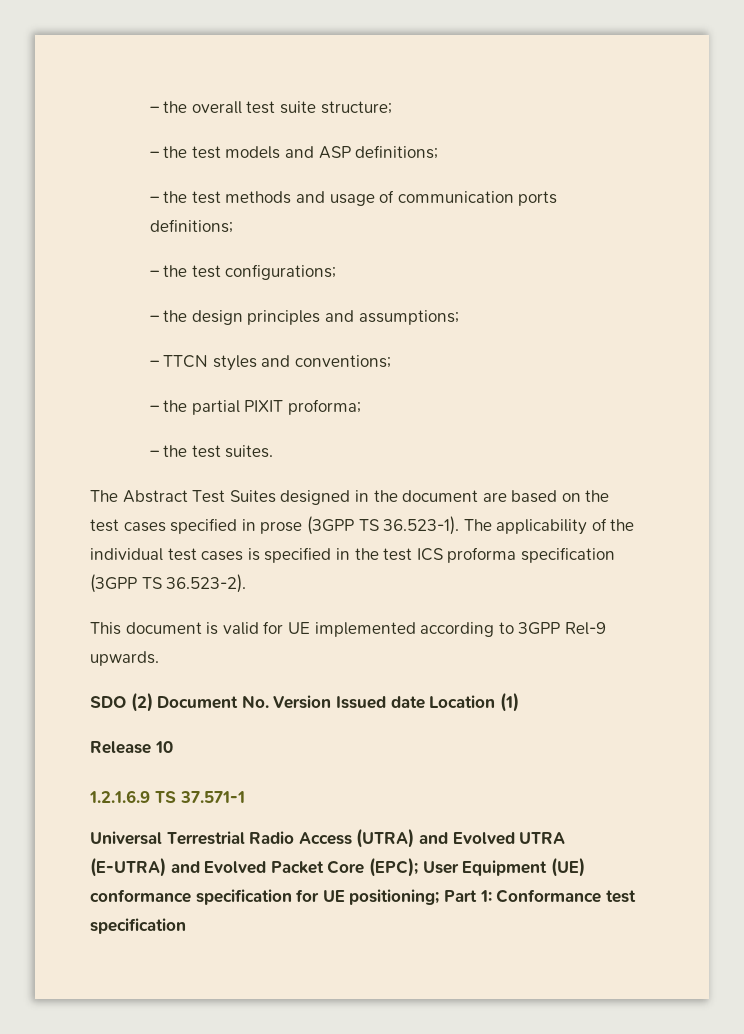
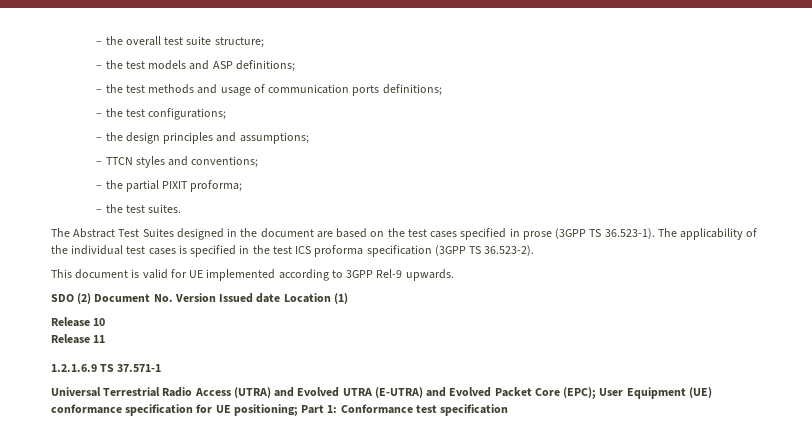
(173, 747) none -> [51,334,106,344] // Release 11

